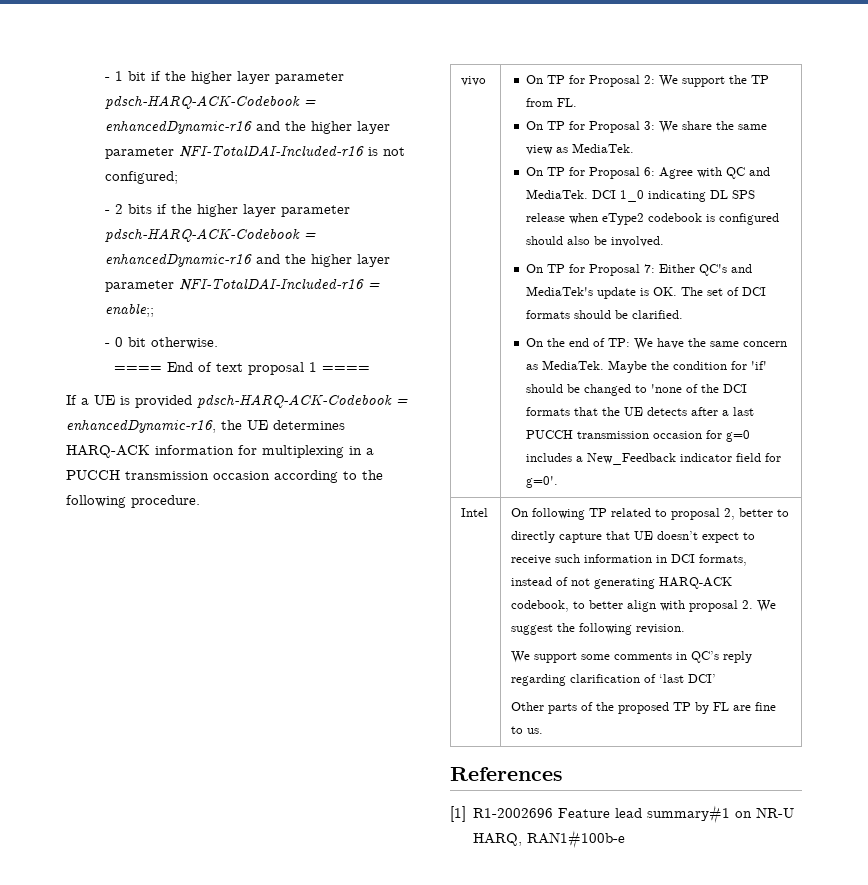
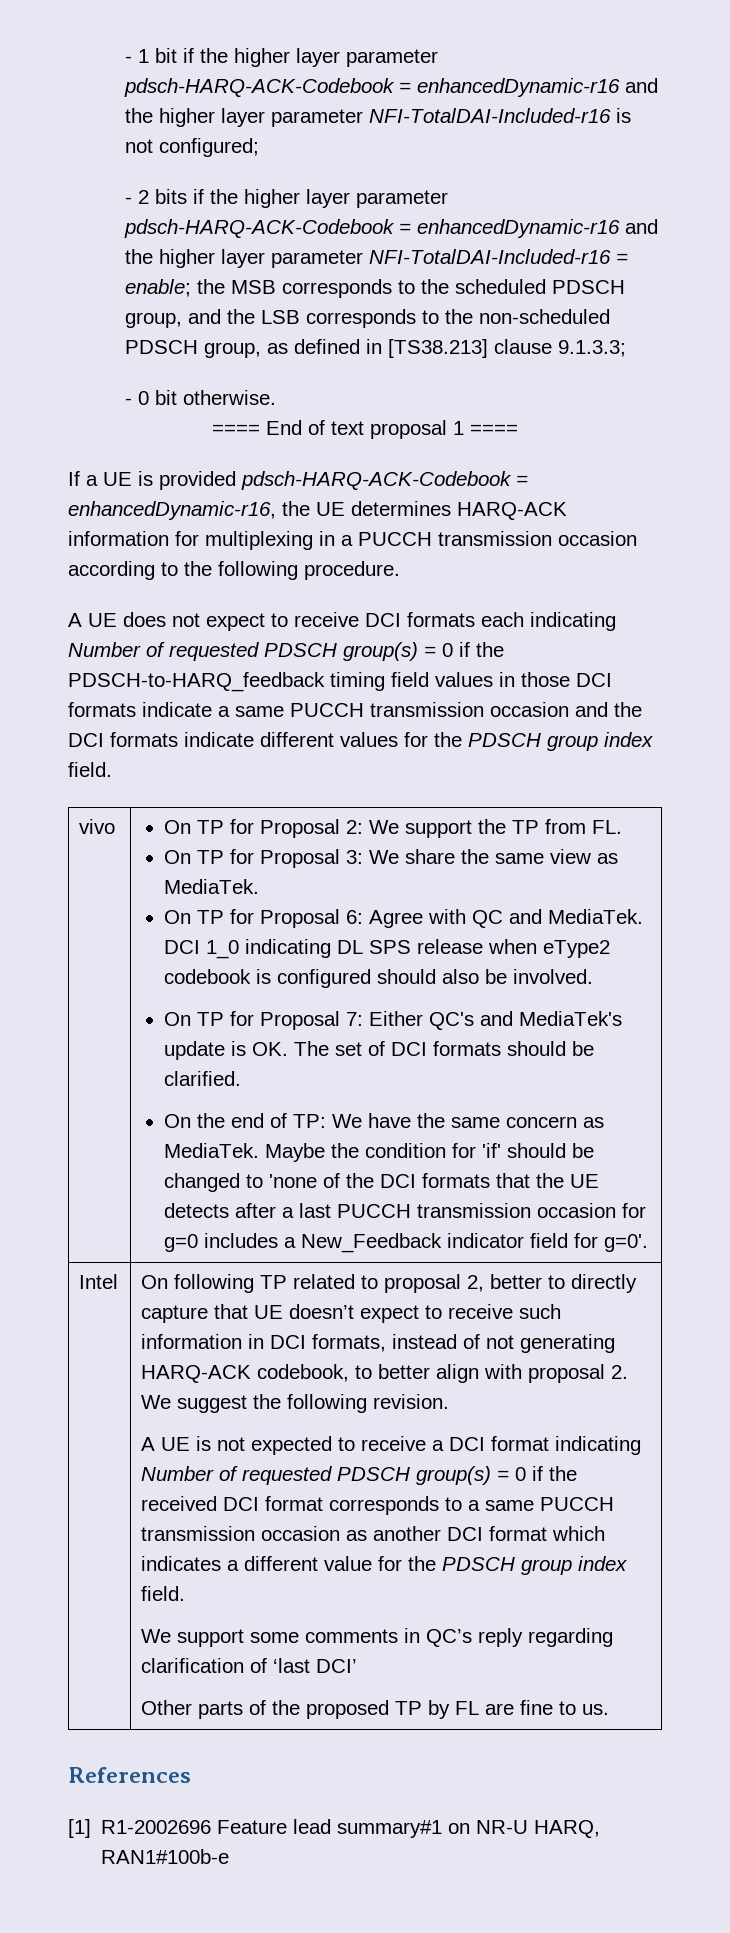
[105,303,155,317] enable;; -> [125,279,626,298] [125,309,611,328] [125,339,627,358] enable; the MSB corresponds to the scheduled PDSCH group, and the LSB corresponds to the non-scheduled PDSCH group, as defined in [TS38.213] clause 9.1.3.3;
(200, 501) none -> [68,612,616,631] [68,642,504,661] [68,672,612,692] [68,702,642,717] [68,732,653,751] [68,762,112,777] // A UE does not expect to receive DCI formats each indicating Number of requested PDSCH group(s) = 0 if the PDSCH-to-HARQ_feedback timing field values in those DCI formats indicate a same PUCCH transmission occasion and the DCI formats indicate different values for the PDSCH group index field.
(686, 629) none -> [141,1436,642,1455] [141,1466,578,1485] [141,1496,615,1515] [141,1526,606,1541] [141,1556,628,1575] [141,1586,186,1601] // A UE is not expected to receive a DCI format indicating Number of requested PDSCH group(s) = 0 if the received DCI format corresponds to a same PUCCH transmission occasion as another DCI format which indicates a different value for the PDSCH group index field.

